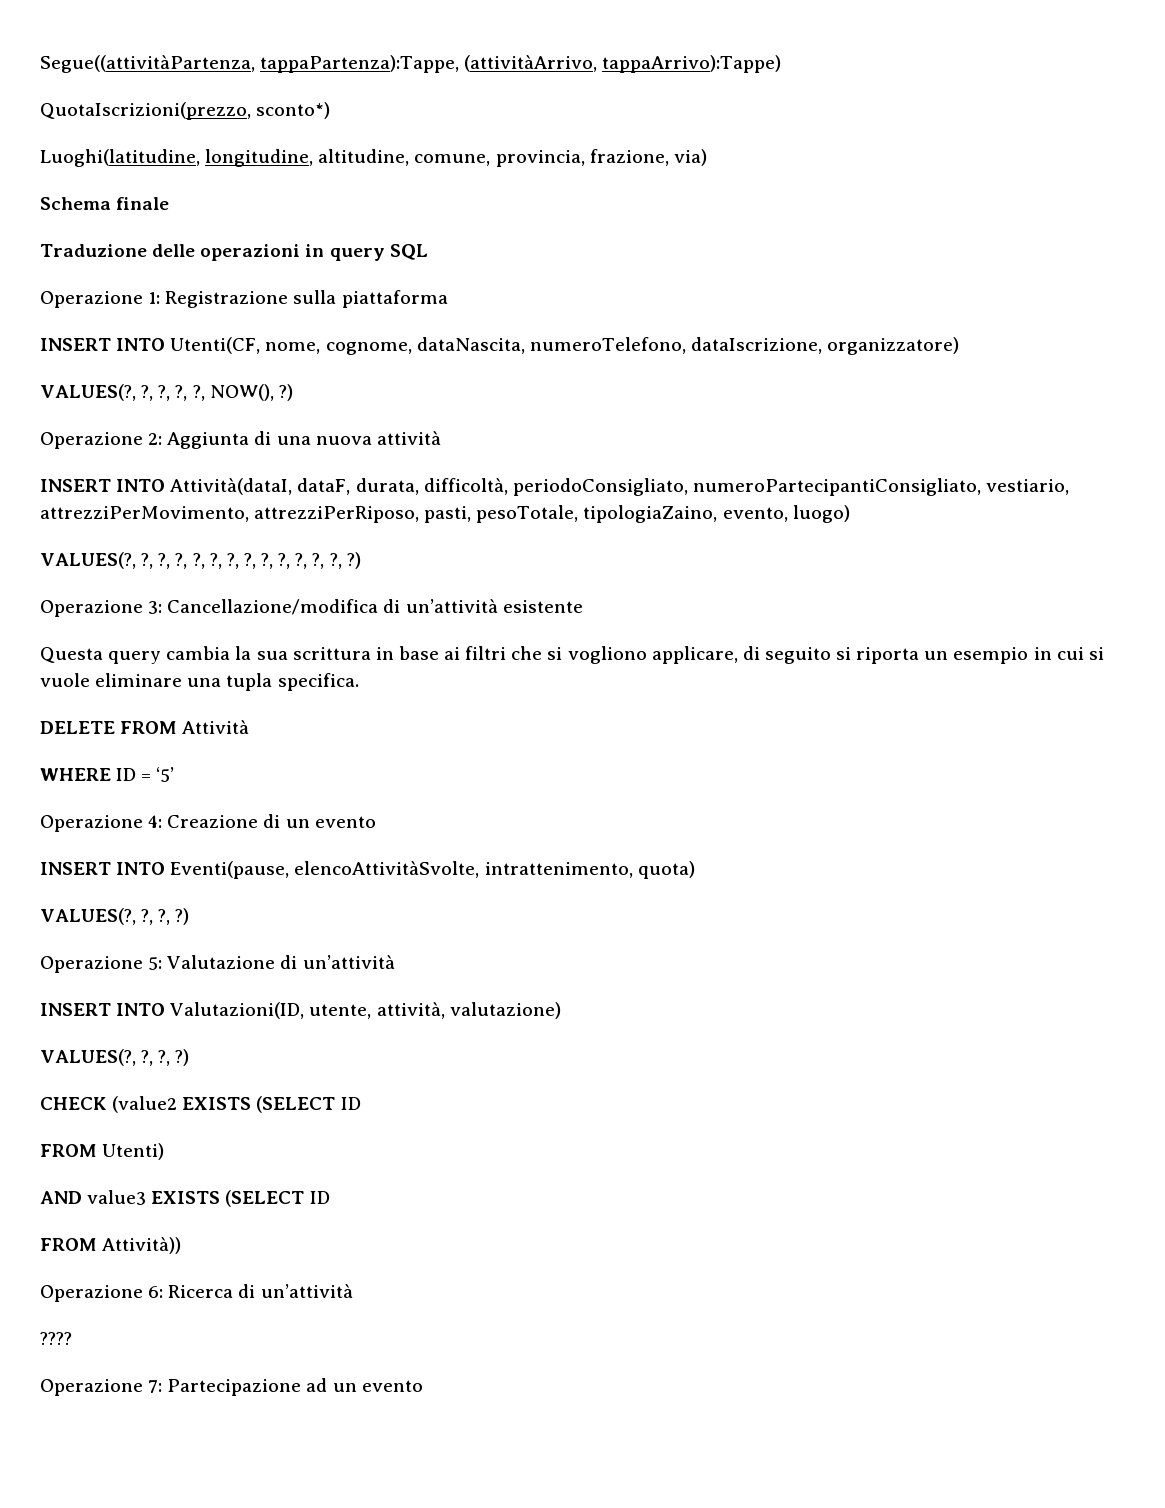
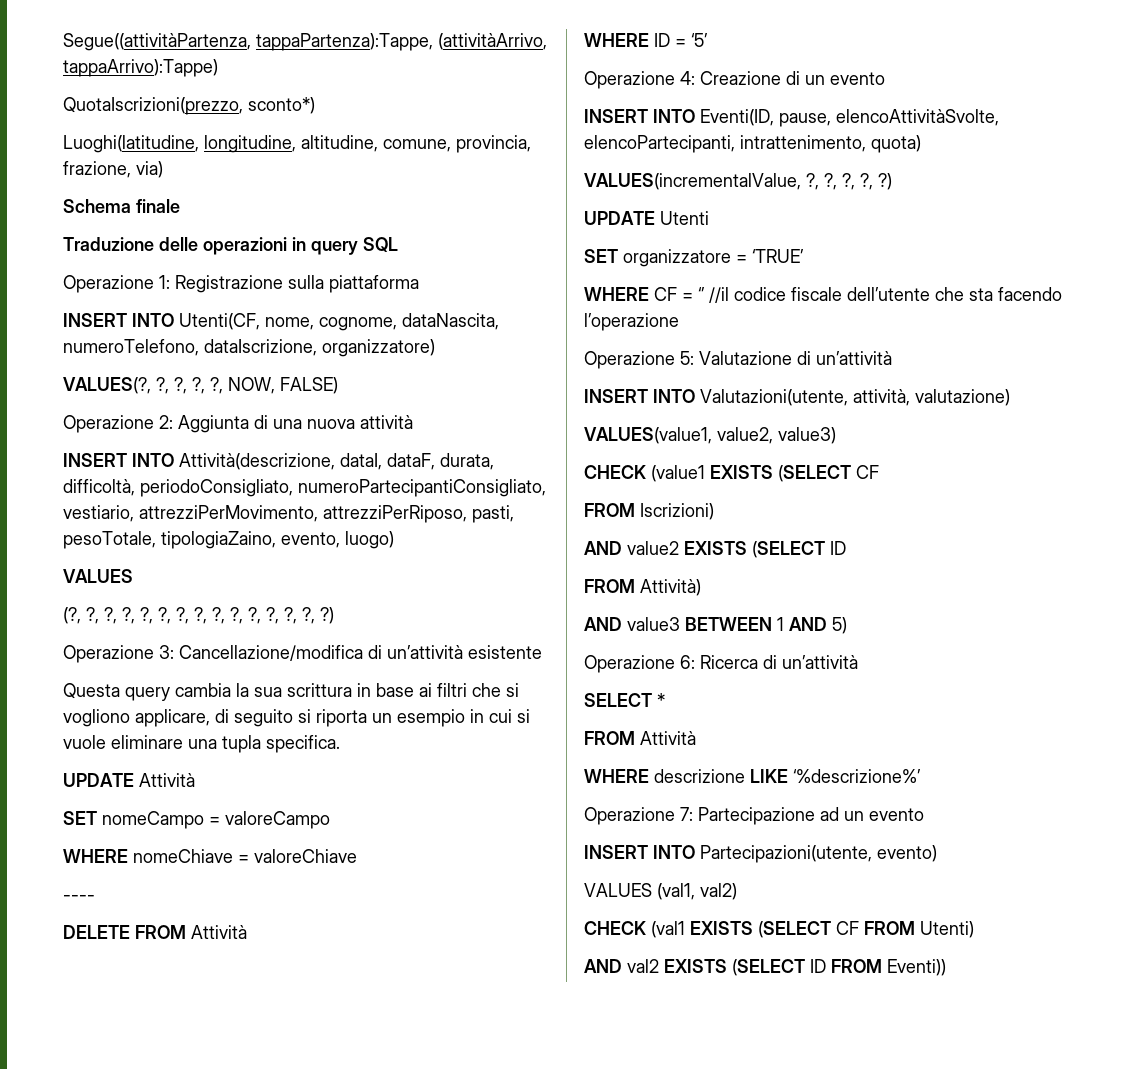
[209,384,293,401] NOW(), ?) -> [228,377,338,394] NOW, FALSE)
[170,478,293,495] Attività(dataI, -> [179,453,382,470] Attività(descrizione, dataI,
[40,552,136,569] VALUES(?, -> [63,569,133,583] [63,607,99,624] VALUES // (?, ?,
(359, 682) none -> [63,773,195,787] [63,811,330,829] [63,849,357,863] [63,895,95,901] // UPDATE Attività // SET nomeCampo = valoreCampo // WHERE nomeChiave = valoreChiave // ----
[170,861,480,879] Eventi(pause, elencoAttivitàSvolte, -> [700,109,999,127] [584,135,735,153] Eventi(ID, pause, elencoAttivitàSvolte, elencoPartecipanti,
[40,908,190,925] VALUES(?, ?, ?, ?) -> [584,173,892,190] [584,211,709,225] [584,249,804,267] [584,287,1062,303] [584,313,679,331] VALUES(incrementalValue, ?, ?, ?, ?, ?) // UPDATE Utenti // SET organizzatore = ‘TRUE’ // WHERE CF = ‘’ //il codice fiscale dell’utente che sta facendo l’operazione
[170,1002,372,1019] Valutazioni(ID, utente, -> [700,389,848,406] Valutazioni(utente,
[40,1049,190,1066] [40,1096,361,1113] [40,1143,165,1160] VALUES(?, ?, ?, ?) // CHECK (value2 EXISTS (SELECT ID // FROM Utenti) -> [584,427,836,444] [584,465,879,482] [584,503,714,520] [584,541,846,558] [584,579,701,596] VALUES(value1, value2, value3) // CHECK (value1 EXISTS (SELECT CF // FROM Iscrizioni) // AND value2 EXISTS (SELECT ID // FROM Attività)
[151,1190,330,1207] [40,1237,182,1254] EXISTS (SELECT ID // FROM Attività)) -> [685,617,847,634] BETWEEN 1 AND 5)
[40,1332,72,1345] ???? -> [584,693,665,707] [584,731,696,745] [584,769,921,783] SELECT * // FROM Attività // WHERE descrizione LIKE ‘%descrizione%’
(423, 1386) none -> [584,845,937,863] [584,883,737,900] [584,921,974,938] [584,959,946,976] // INSERT INTO Partecipazioni(utente, evento) // VALUES (val1, val2) // CHECK (val1 EXISTS (SELECT CF FROM Utenti) // AND val2 EXISTS (SELECT ID FROM Eventi))

